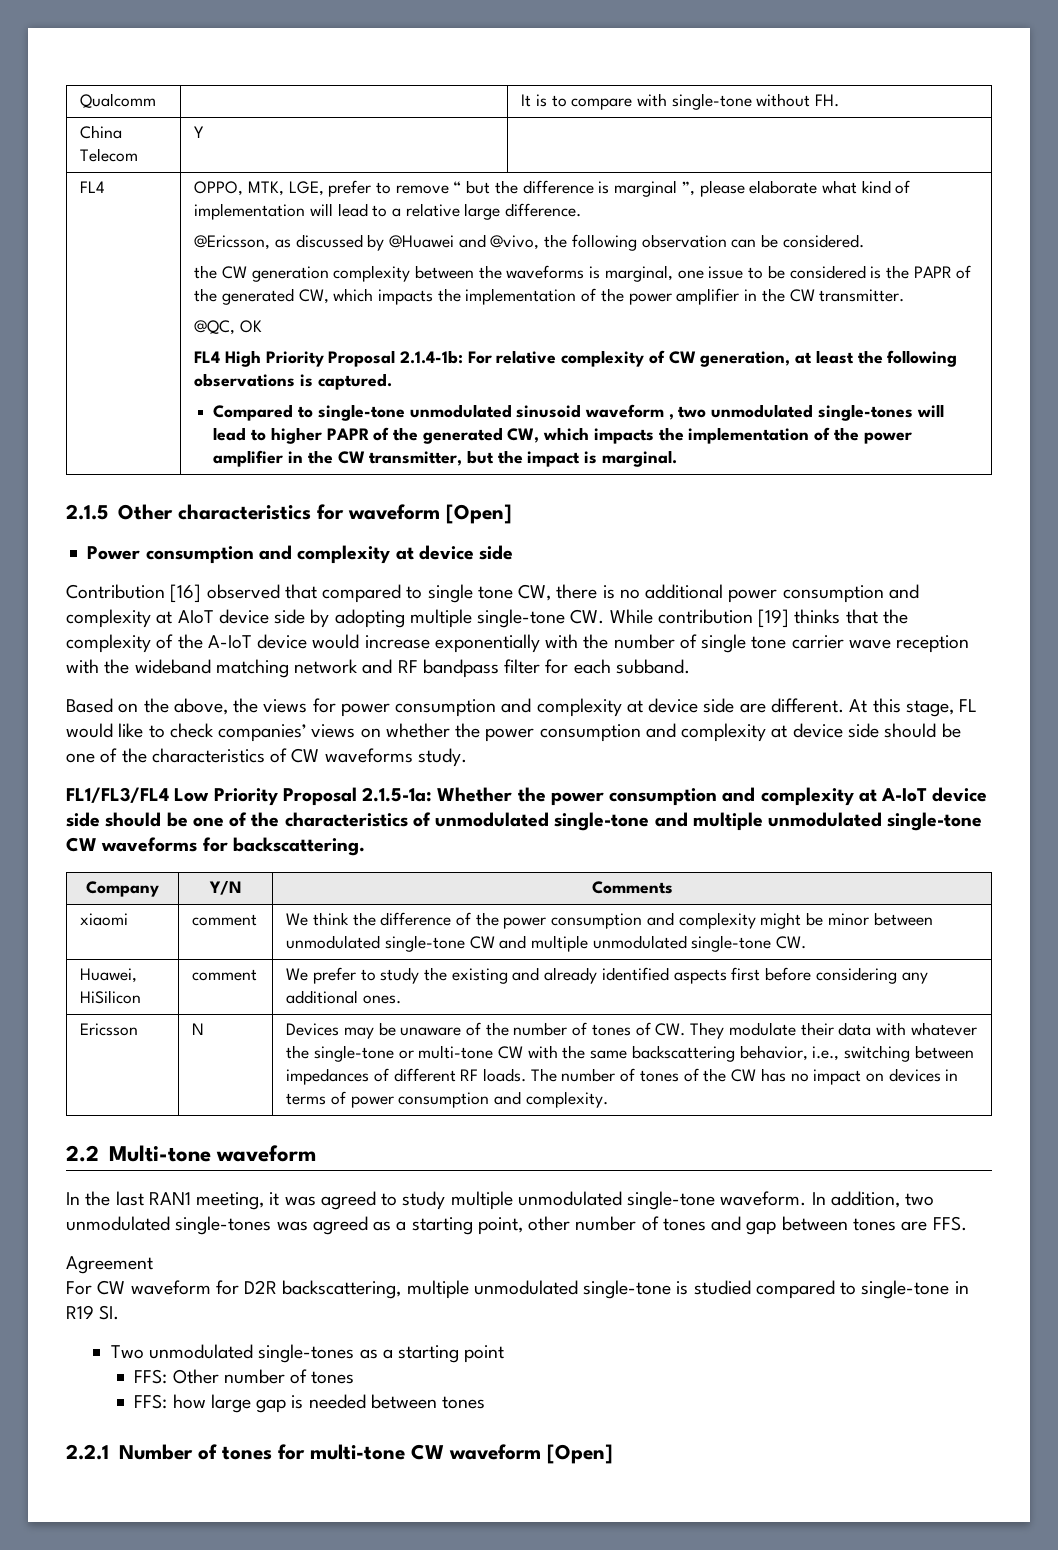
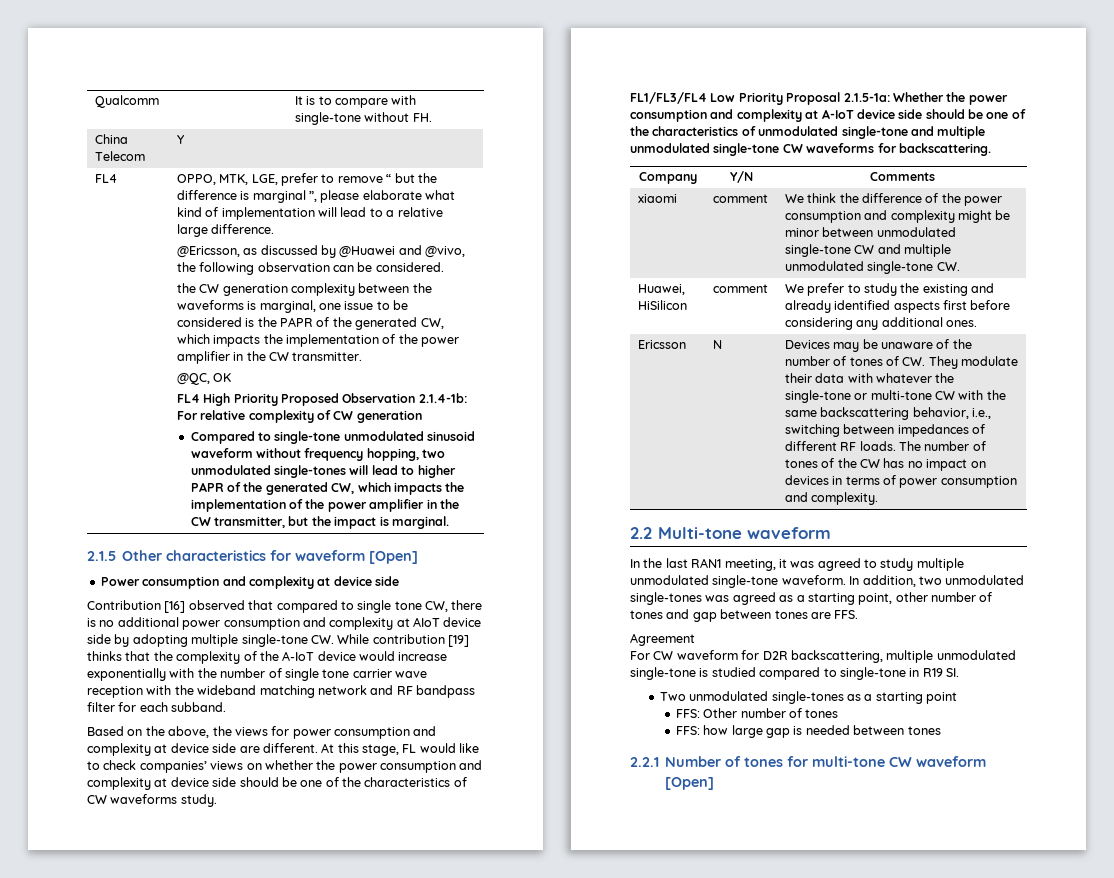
[328,350,396,367] Proposal -> [281,393,416,406] Proposed Observation
[700,350,958,367] [194,373,392,390] generation, at least the following observations is captured. -> [356,410,422,423] generation
[668,414,674,420] , -> [256,448,419,461] without frequency hopping,

